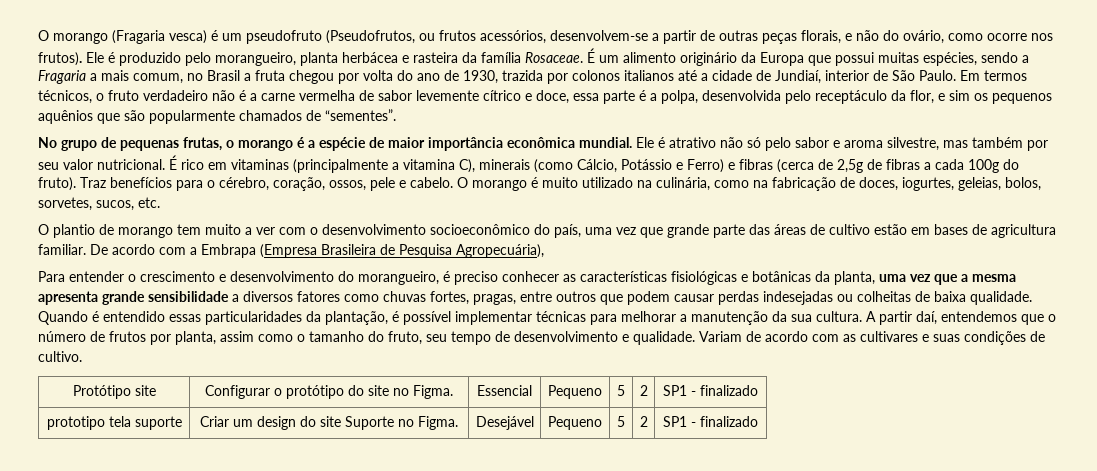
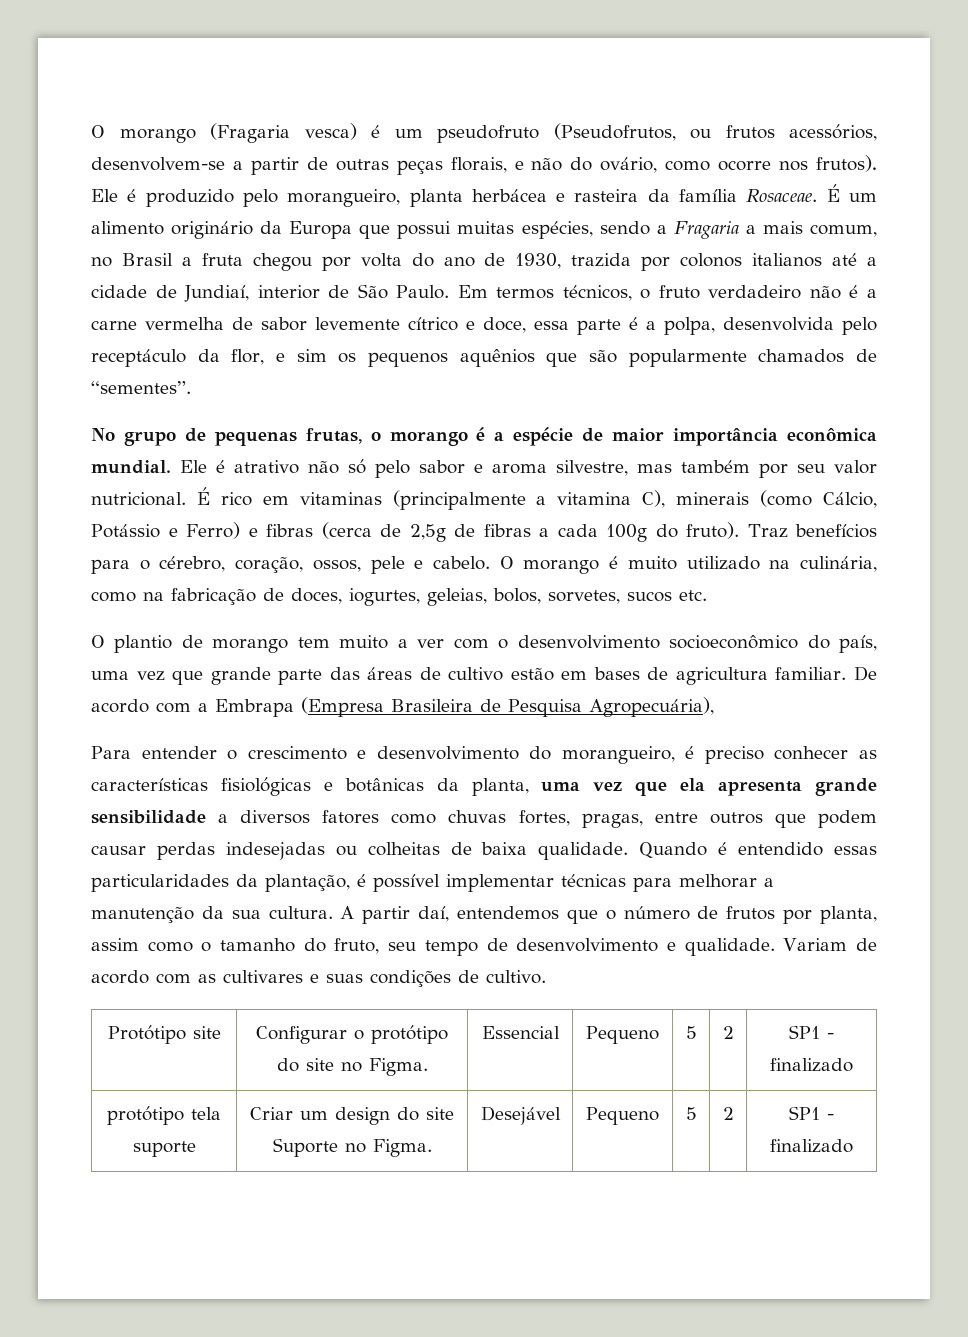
[96,200,134,211] sucos, -> [627,591,672,602] sucos
[961,274,1016,282] a mesma -> [680,778,706,791] ela
[46,416,105,430] prototipo -> [107,1106,184,1125] protótipo

